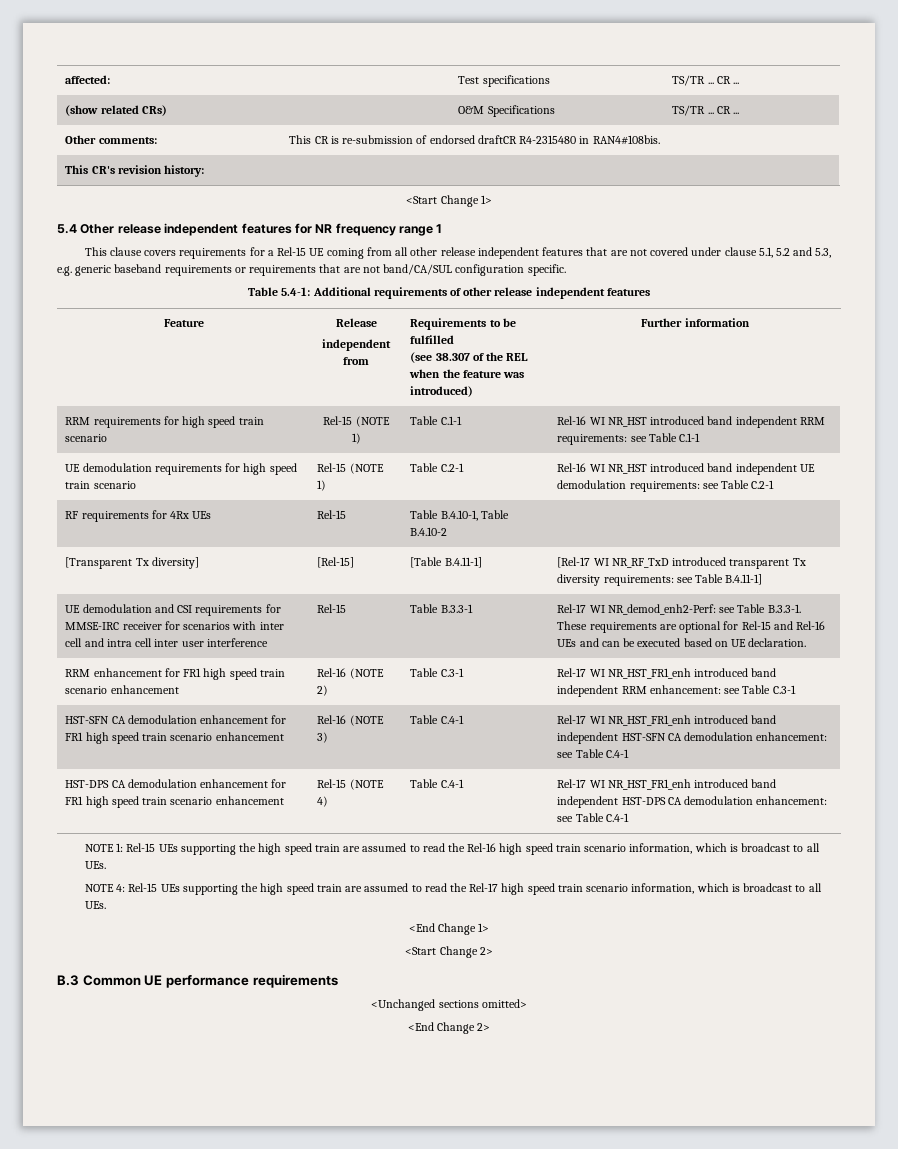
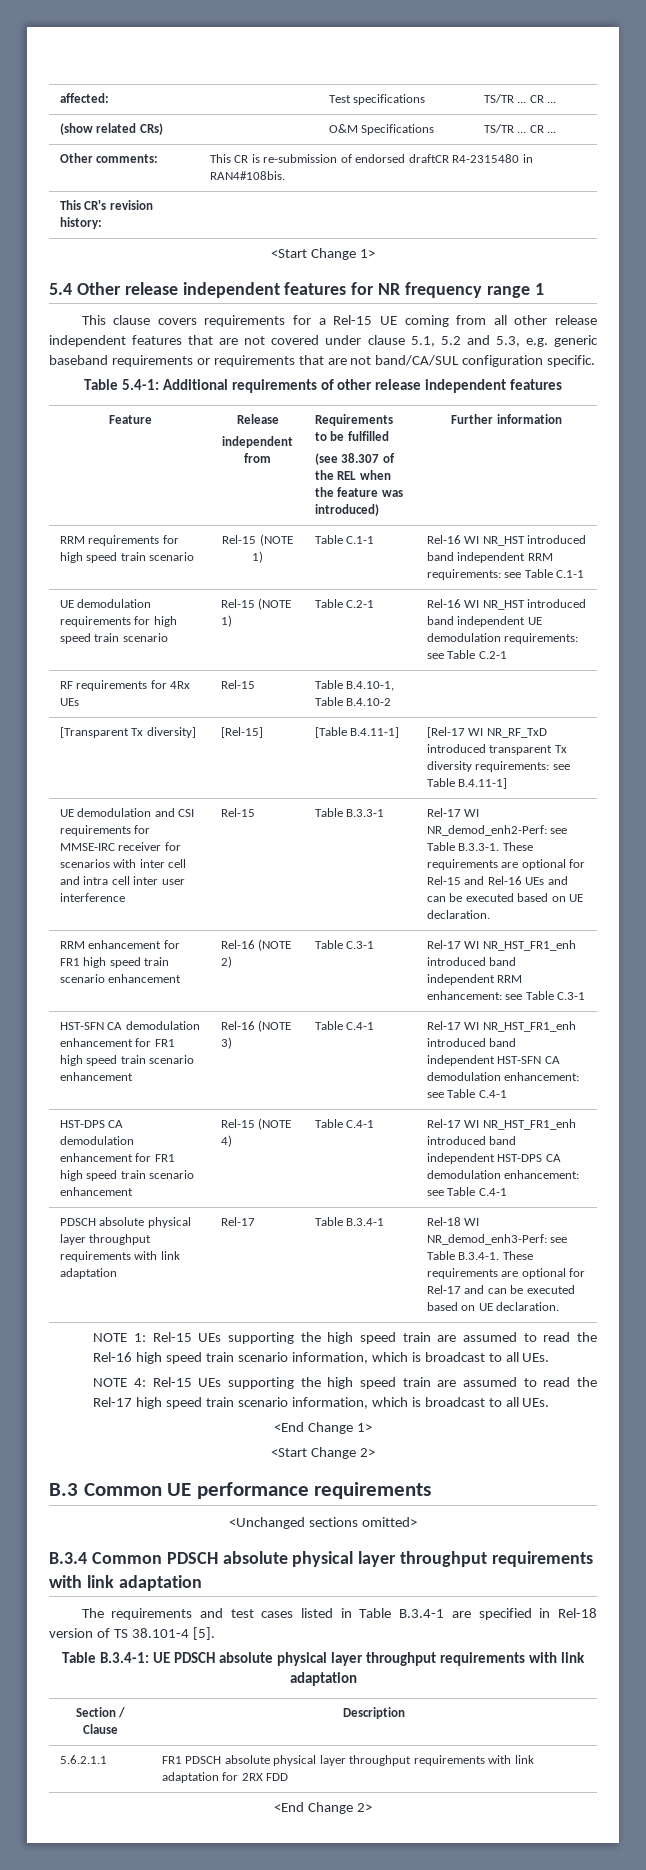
(629, 817) none -> [59,1217,191,1228] [59,1234,152,1245] [59,1251,180,1262] [59,1268,117,1279] [220,1217,255,1226] [314,1217,385,1226] [426,1217,480,1226] [426,1234,568,1245] [426,1251,533,1260] [426,1268,586,1279] [426,1285,575,1294] [426,1302,560,1311] // PDSCH absolute physical layer throughput requirements with link adaptation | Rel-17 | Table B.3.4-1 | Rel-18 WI NR_demod_enh3-Perf: see Table B.3.4-1. These requirements are optional for Rel-17 and can be executed based on UE declaration.
(527, 1003) none -> [49,1551,594,1567] [49,1575,202,1591] [81,1608,597,1620] [49,1627,215,1640] [62,1652,585,1666] [289,1672,357,1686] [75,1707,126,1718] [83,1724,118,1734] [343,1707,406,1719] [59,1755,107,1764] [161,1755,534,1766] [161,1772,289,1783] // B.3.4 Common PDSCH absolute physical layer throughput requirements with link adaptation // The requirements and test cases listed in Table B.3.4-1 are specified in Rel-18 version of TS 38.101-4 [5]. // Table B.3.4-1: UE PDSCH absolute physical layer throughput requirements with link adaptation // Section / Clause | Description // 5.6.2.1.1 | FR1 PDSCH absolute physical layer throughput requirements with link adaptation for 2RX FDD

